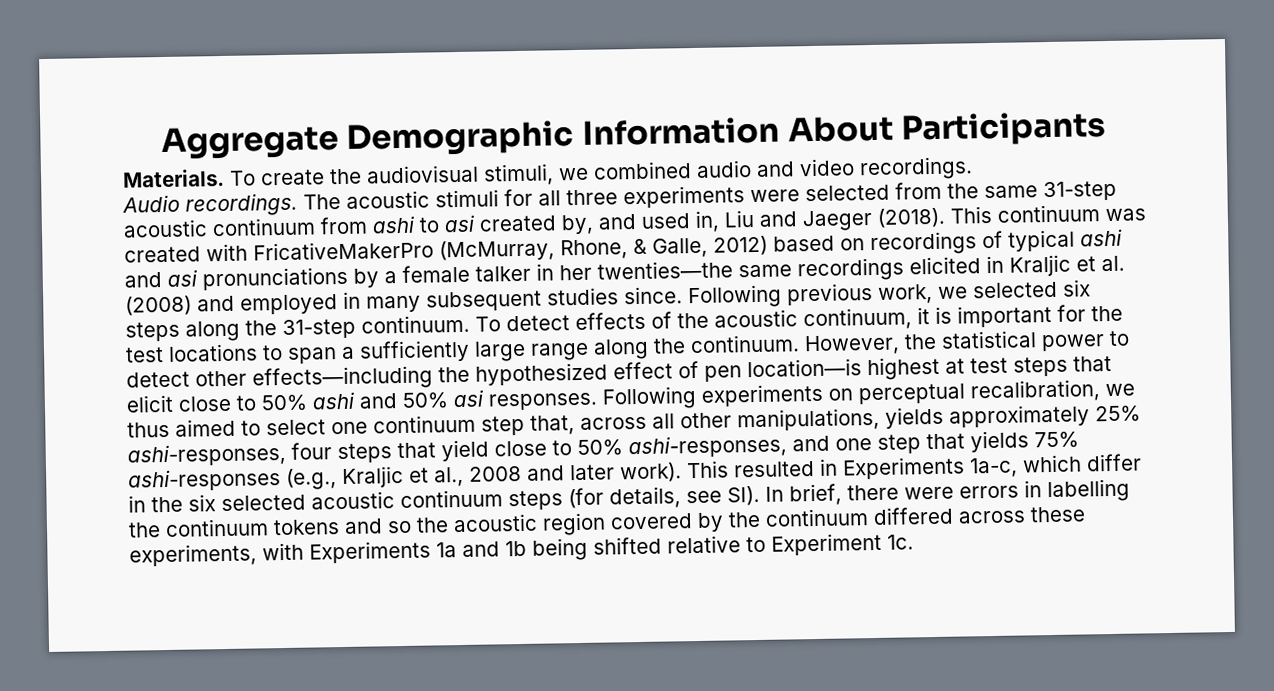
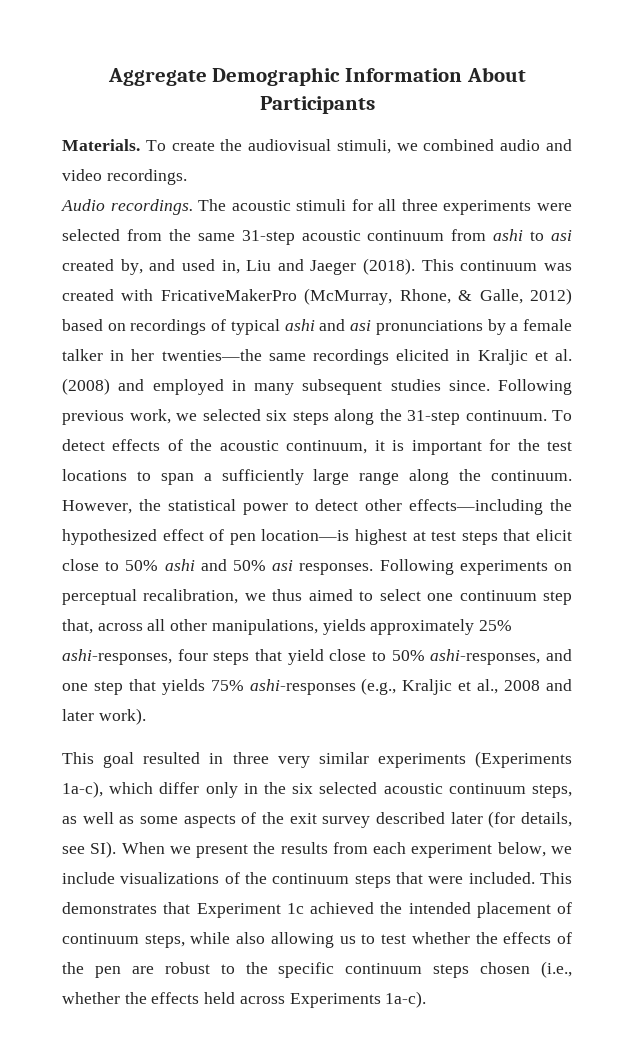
[686,456,1018,480] This resulted in Experiments 1a-c, -> [62,751,572,768] [62,781,103,798] // This goal resulted in three very similar experiments (Experiments 1a-c),
(1142, 462) none -> [205,782,238,798] only
[508,478,1130,511] [128,506,1086,538] [129,532,914,567] steps (for details, see SI). In brief, there were errors in labelling the continuum tokens and so the acoustic region covered by the continuum differed across these experiments, with Experiments 1a and 1b being shifted relative to Experiment 1c. -> [532,784,572,798] [62,811,572,828] [62,841,572,858] [62,872,572,888] [62,902,572,918] [62,932,573,948] [62,961,572,978] [62,991,427,1008] steps, as well as some aspects of the exit survey described later (for details, see SI). When we present the results from each experiment below, we include visualizations of the continuum steps that were included. This demonstrates that Experiment 1c achieved the intended placement of continuum steps, while also allowing us to test whether the effects of the pen are robust to the specific continuum steps chosen (i.e., whether the effects held across Experiments 1a-c).

